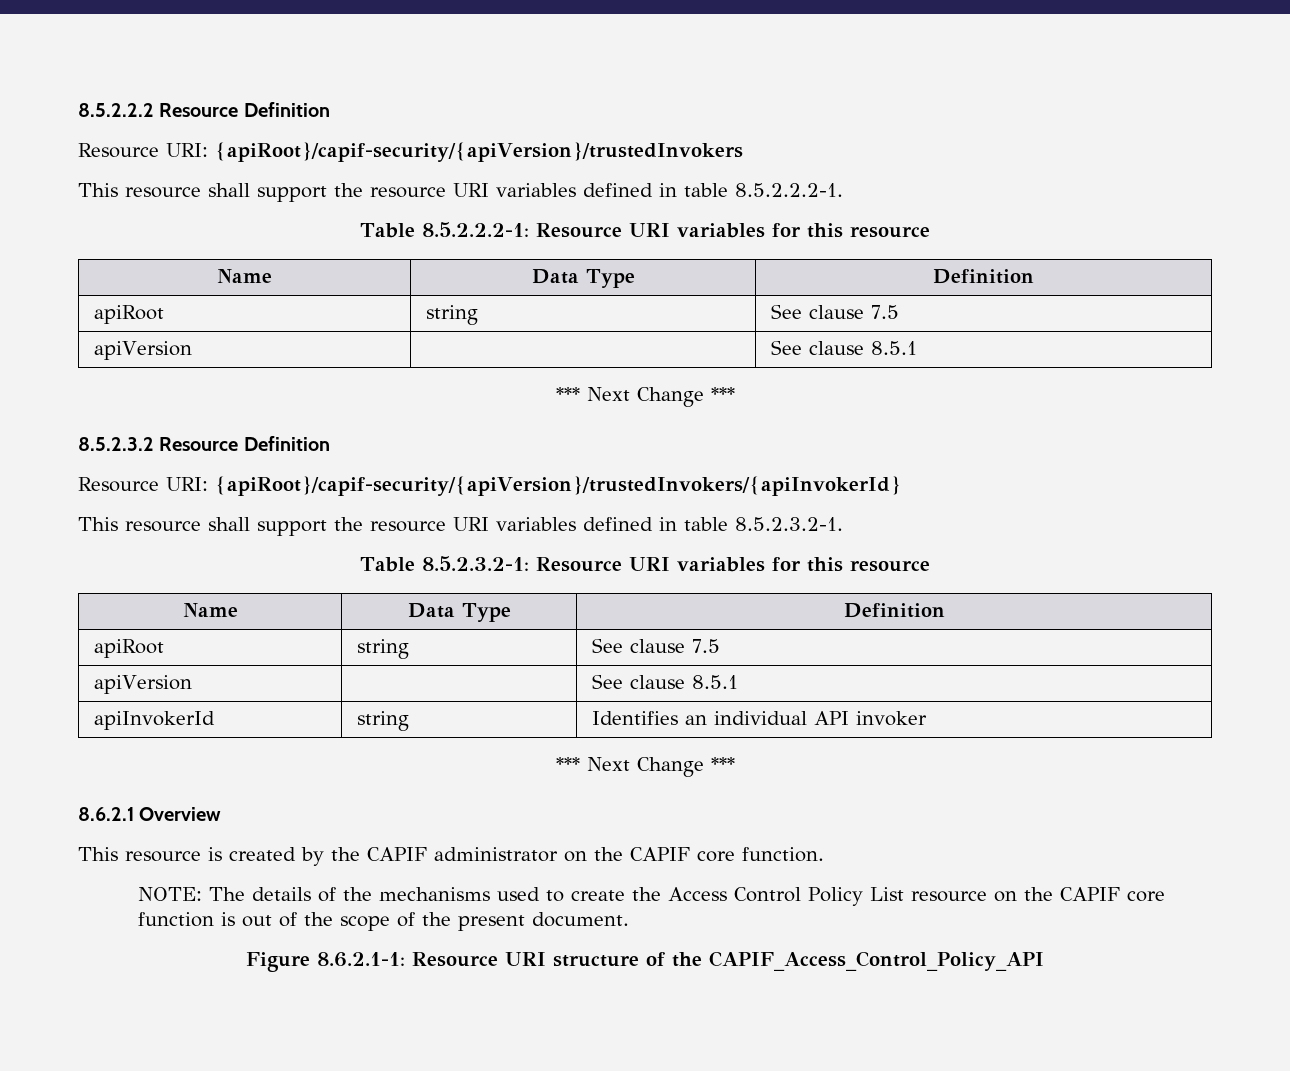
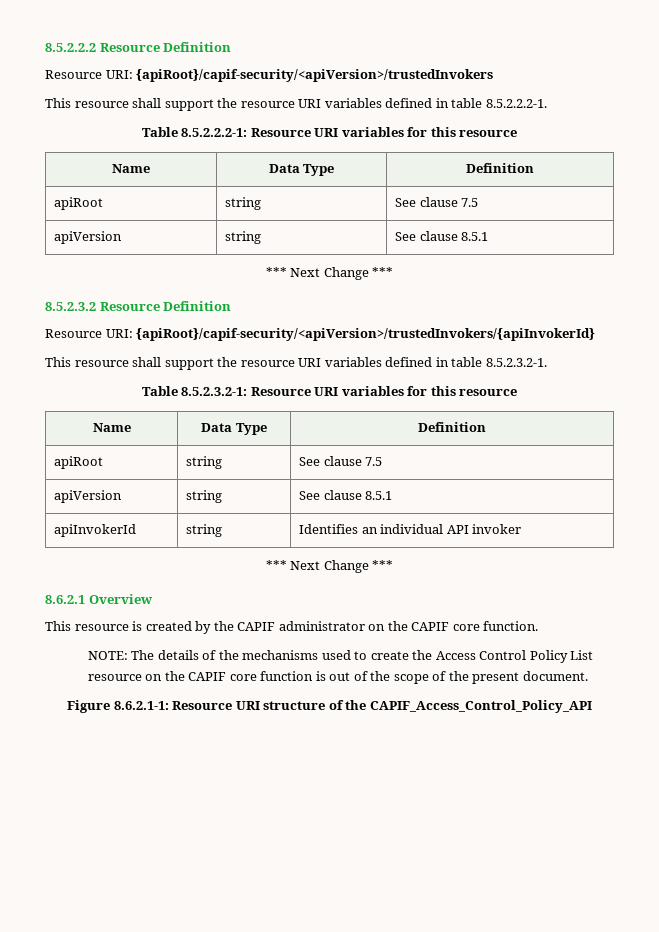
[215,142,743,162] {apiRoot}/capif-security/{apiVersion}/trustedInvokers -> [136,69,494,82] {apiRoot}/capif-security/<apiVersion>/trustedInvokers
(192, 350) none -> [225,231,262,244] string
[215,476,901,496] {apiRoot}/capif-security/{apiVersion}/trustedInvokers/{apiInvokerId} -> [136,328,596,341] {apiRoot}/capif-security/<apiVersion>/trustedInvokers/{apiInvokerId}
(192, 684) none -> [186,490,223,503] string

